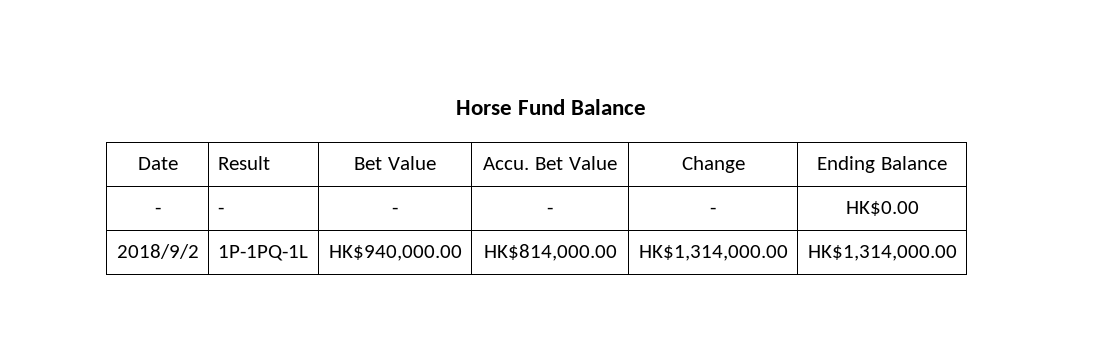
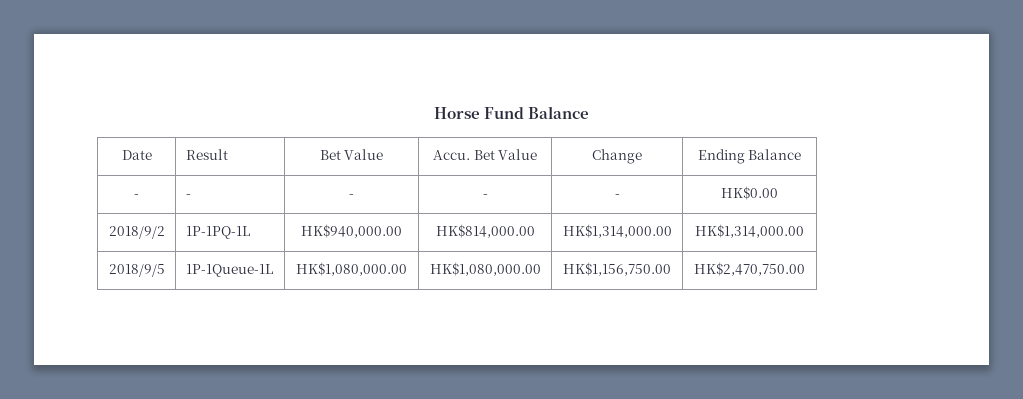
(957, 253) none -> [108,264,165,277] [185,264,273,277] [296,262,407,276] [429,262,541,276] [563,262,671,276] [694,262,805,276] // 2018/9/5 | 1P-1Queue-1L | HK$1,080,000.00 | HK$1,080,000.00 | HK$1,156,750.00 | HK$2,470,750.00

